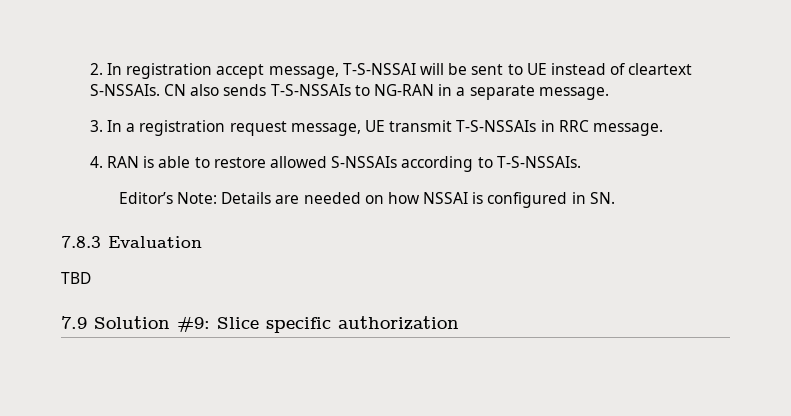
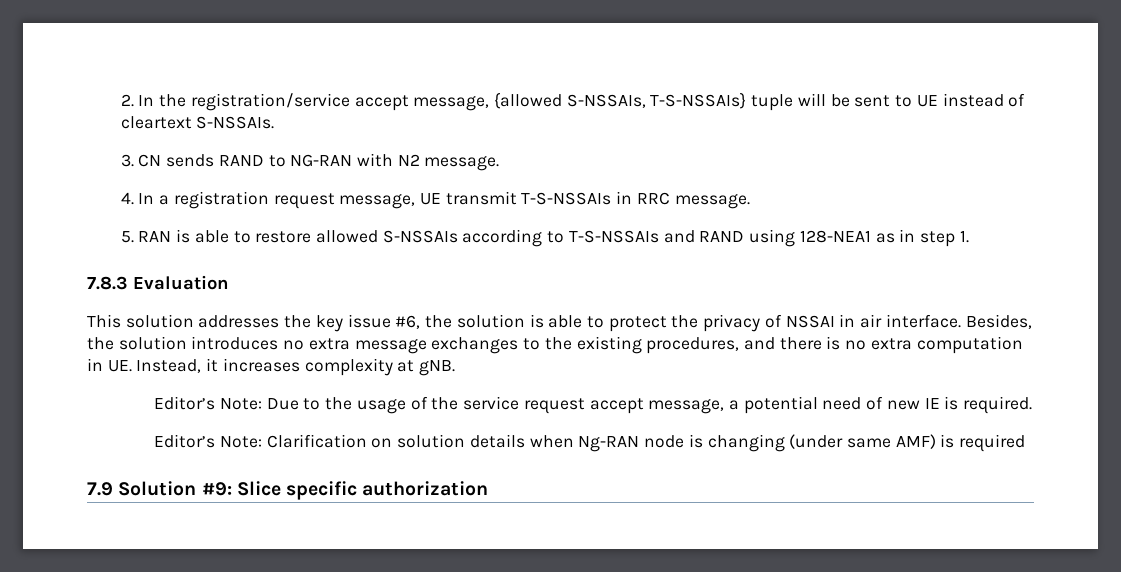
[126,63,416,79] registration accept message, T-S-NSSAI -> [159,92,794,111] the registration/service accept message, {allowed S-NSSAIs, T-S-NSSAIs} tuple
[164,84,609,100] [89,120,103,132] CN also sends T-S-NSSAIs to NG-RAN in a separate message. // 3. -> [120,153,500,171] [120,192,134,205] // 3. CN sends RAND to NG-RAN with N2 message. // 4.
[89,156,103,168] 4. -> [120,231,134,243] 5.
[496,156,581,168] [118,192,615,208] [61,236,202,248] [61,272,91,284] T-S-NSSAIs. // Editor’s Note: Details are needed on how NSSAI is configured in SN. // 7.8.3 Evaluation // TBD -> [568,229,969,247] [87,275,229,290] [87,314,1032,332] [87,336,1023,354] [87,358,456,376] [154,396,1033,414] [154,434,1026,452] T-S-NSSAIs and RAND using 128-NEA1 as in step 1. // 7.8.3 Evaluation // This solution addresses the key issue #6, the solution is able to protect the privacy of NSSAI in air interface. Besides, the solution introduces no extra message exchanges to the existing procedures, and there is no extra computation in UE. Instead, it increases complexity at gNB. // Editor’s Note: Due to the usage of the service request accept message, a potential need of new IE is required. // Editor’s Note: Clarification on solution details when Ng-RAN node is changing (under same AMF) is required

